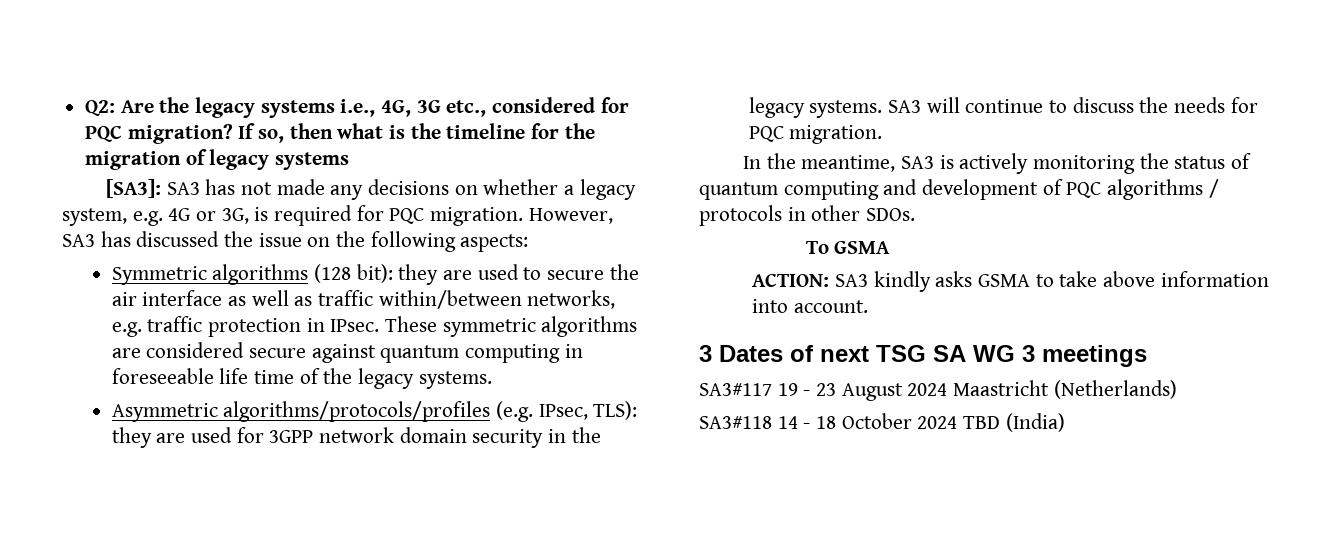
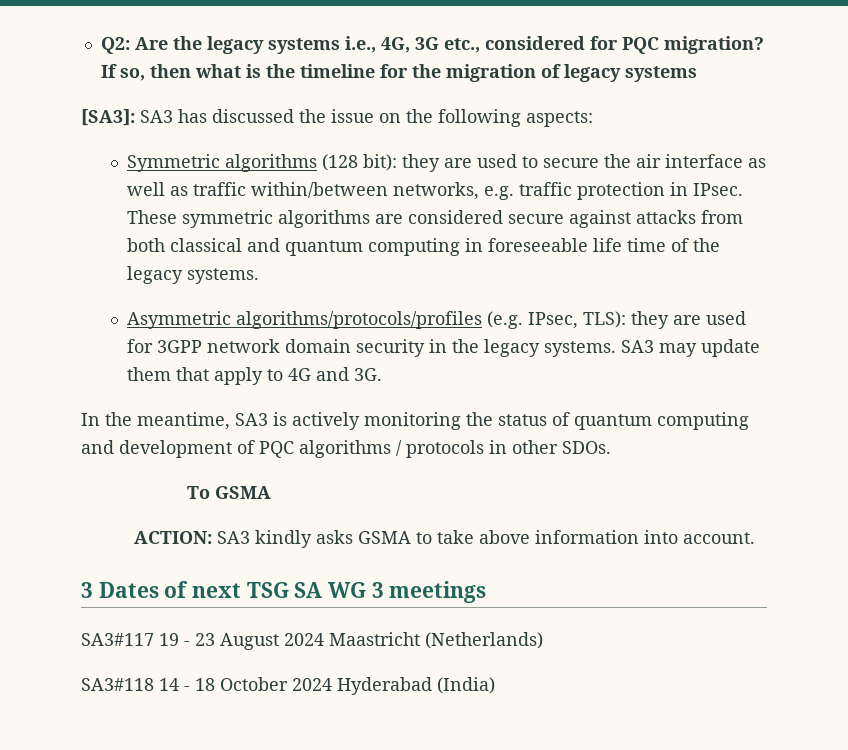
[241,179,636,200] [62,205,613,226] [62,231,131,247] not made any decisions on whether a legacy system, e.g. 4G or 3G, is required for PQC migration. However, SA3 has -> (207, 116) none
(376, 353) none -> [636,210,744,224] [127,238,281,252] attacks from both classical and
[926,97,1258,113] [748,125,883,144] will continue to discuss the needs for PQC migration. -> [659,339,761,357] [127,367,383,385] may update them that apply to 4G and 3G.
[963,416,1001,429] TBD -> [337,677,432,695] Hyderabad

